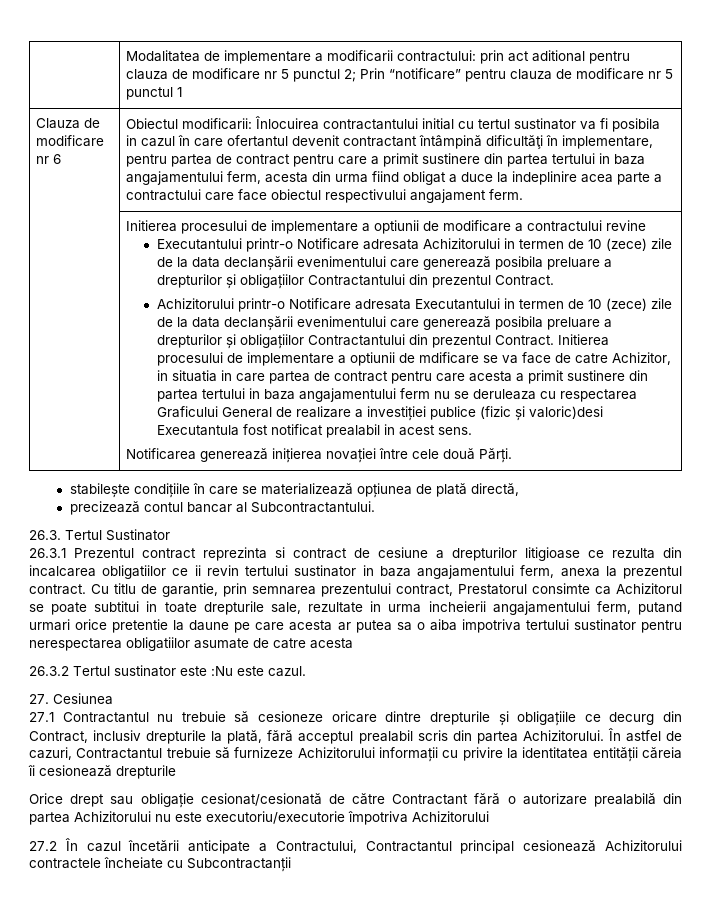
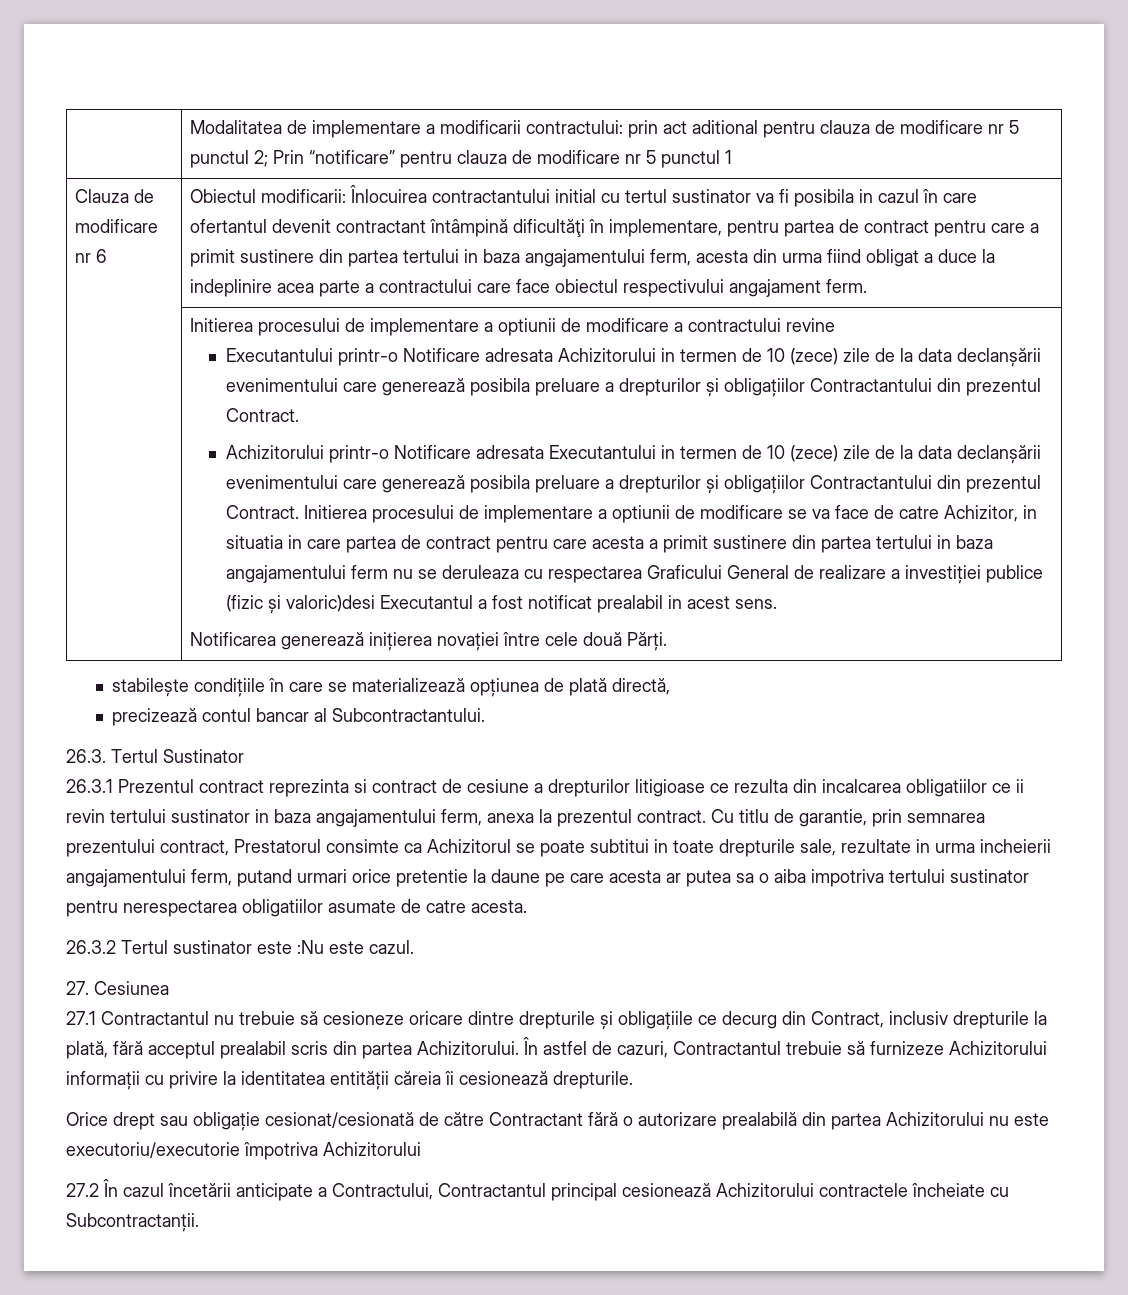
[418,352,479,364] mdificare -> [699,505,783,519] modificare
[156,425,239,436] Executantula -> [379,595,487,609] Executantul a
[310,638,353,649] acesta -> [471,900,527,913] acesta.
[116,765,176,779] drepturile -> [553,1071,633,1089] drepturile.
[187,857,291,872] Subcontractanții -> [66,1213,199,1232] Subcontractanții.

